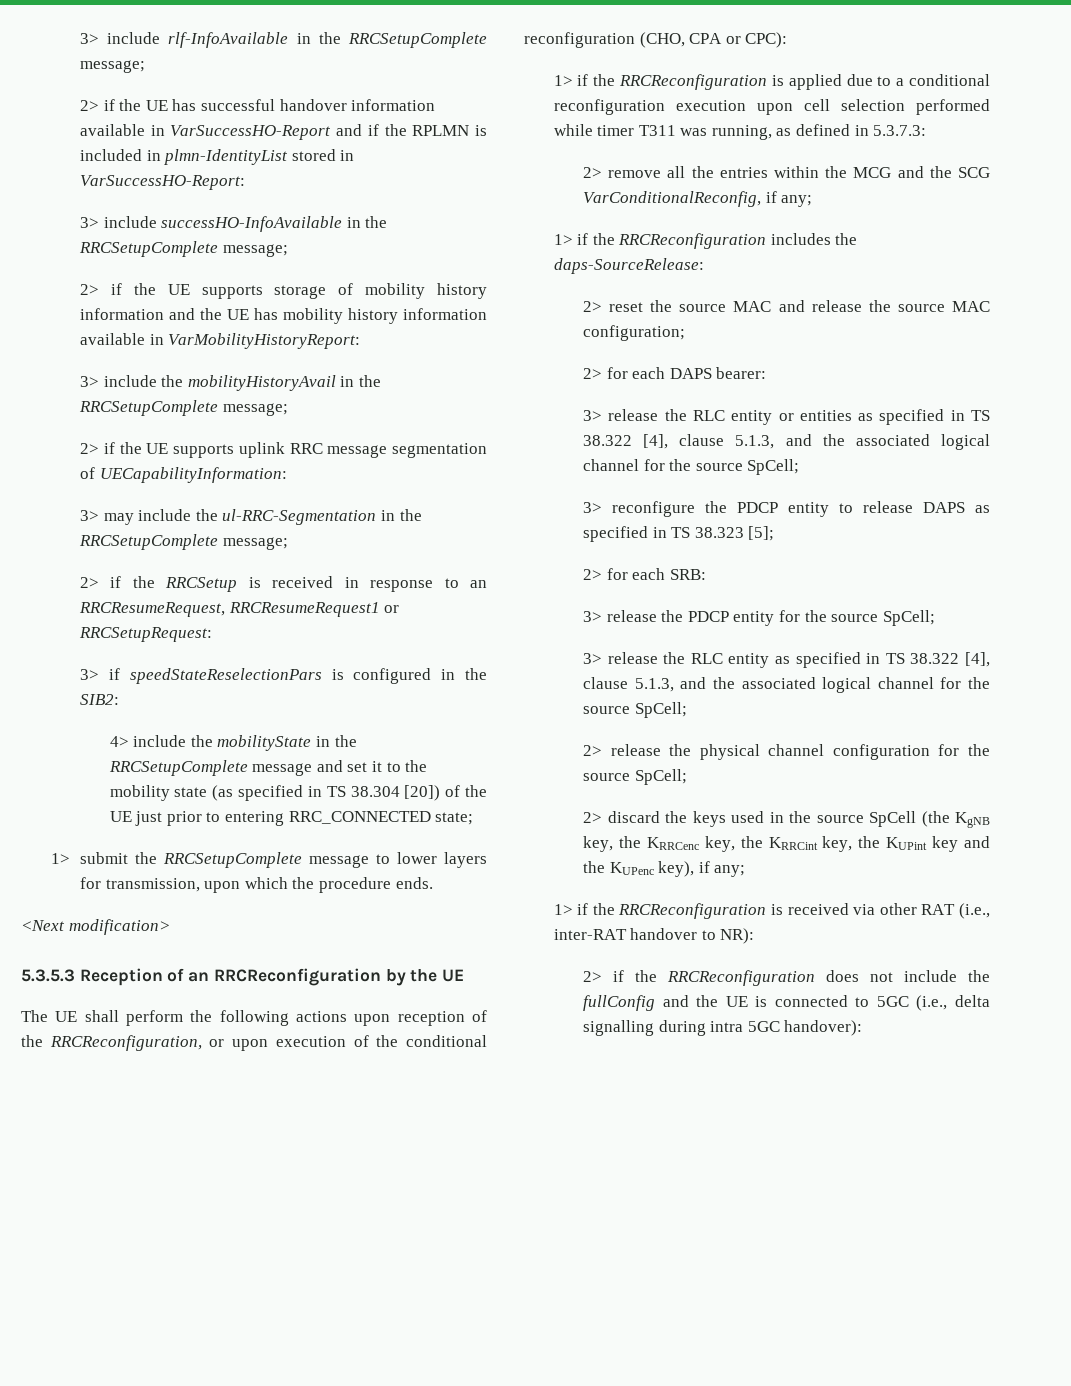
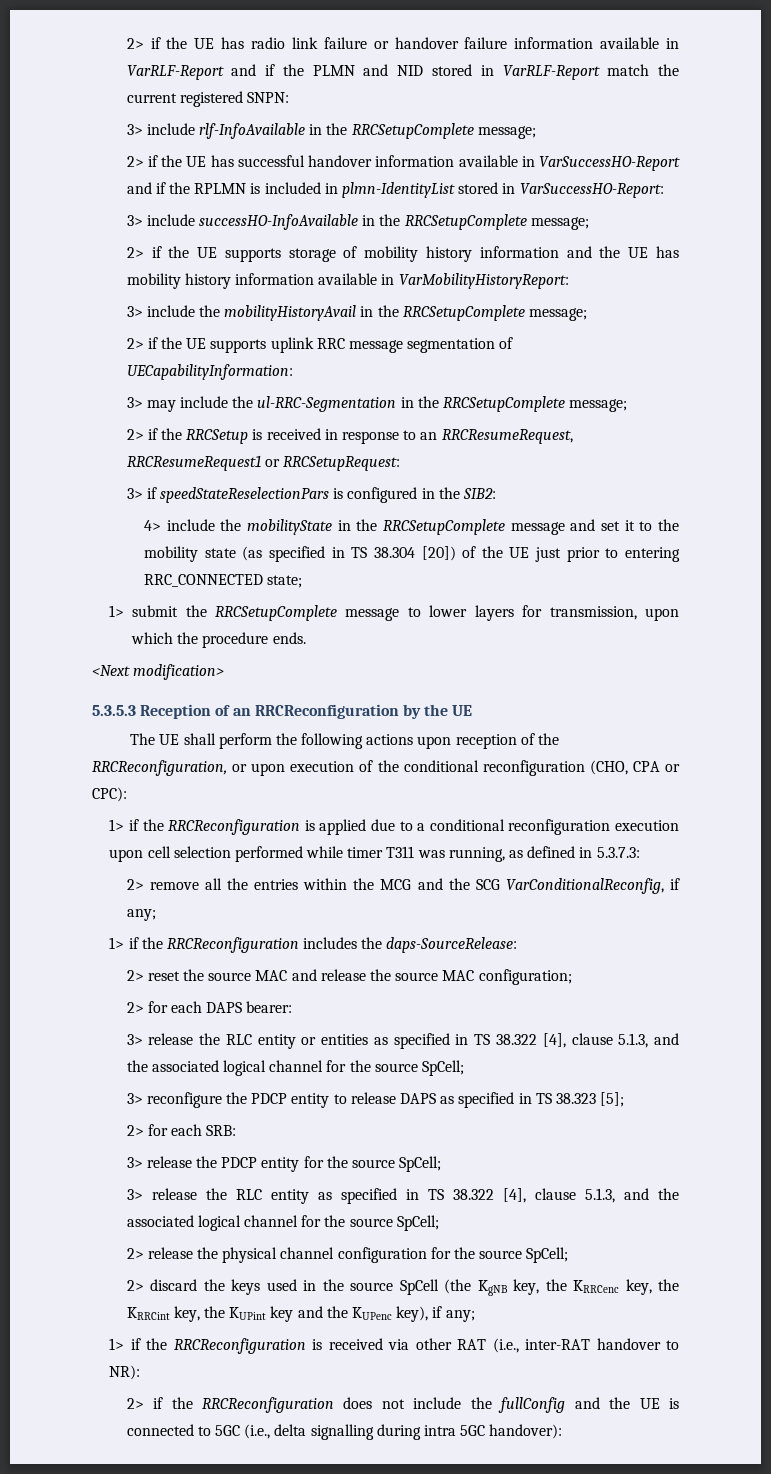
(80, 38) none -> [126,37,680,49] [126,64,679,80] [126,91,290,107] 2> if the UE has radio link failure or handover failure information available in VarRLF-Report and if the PLMN and NID stored in VarRLF-Report match the current registered SNPN: //

